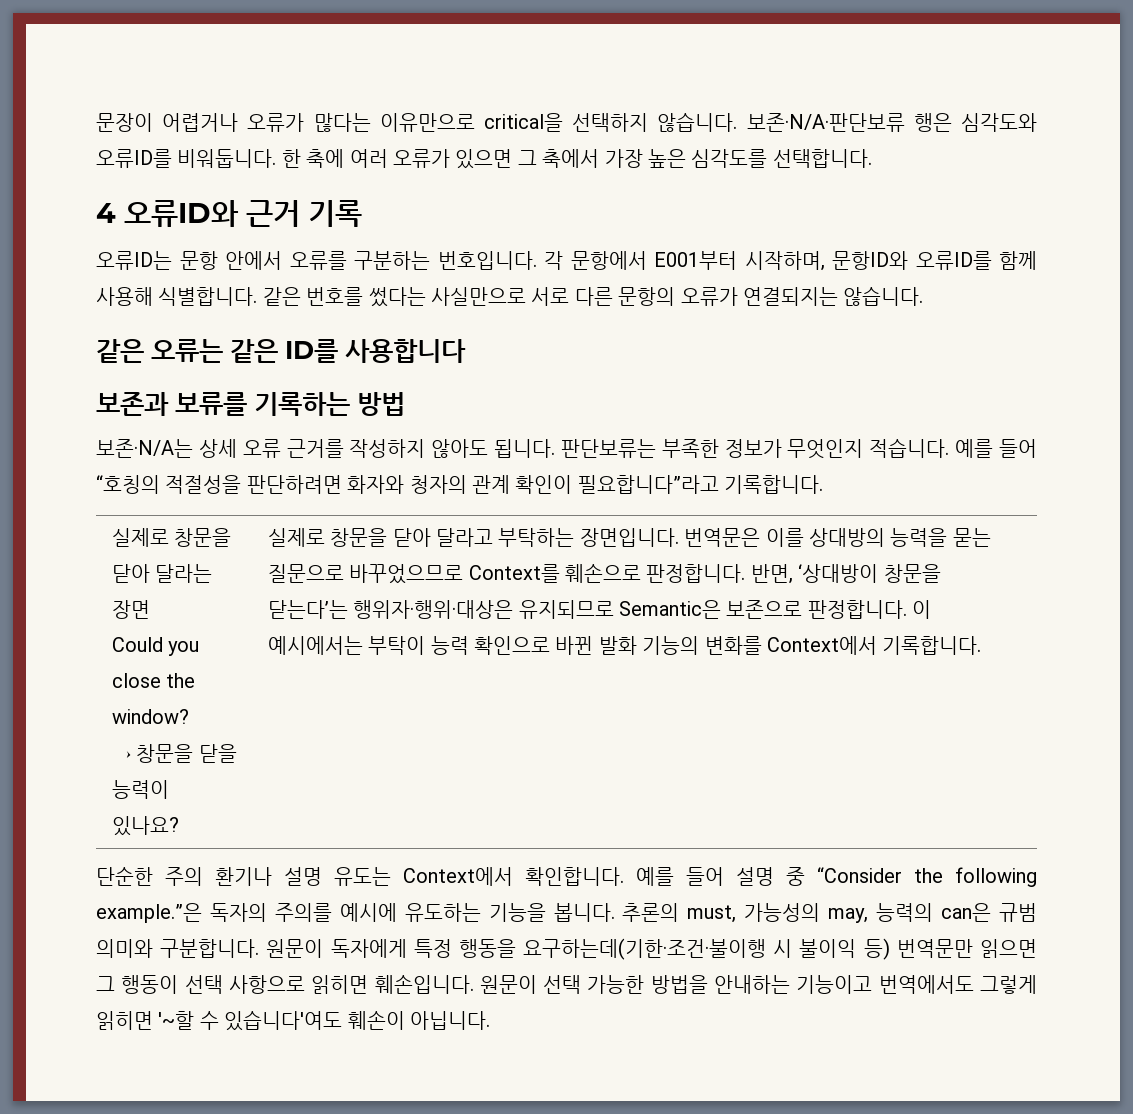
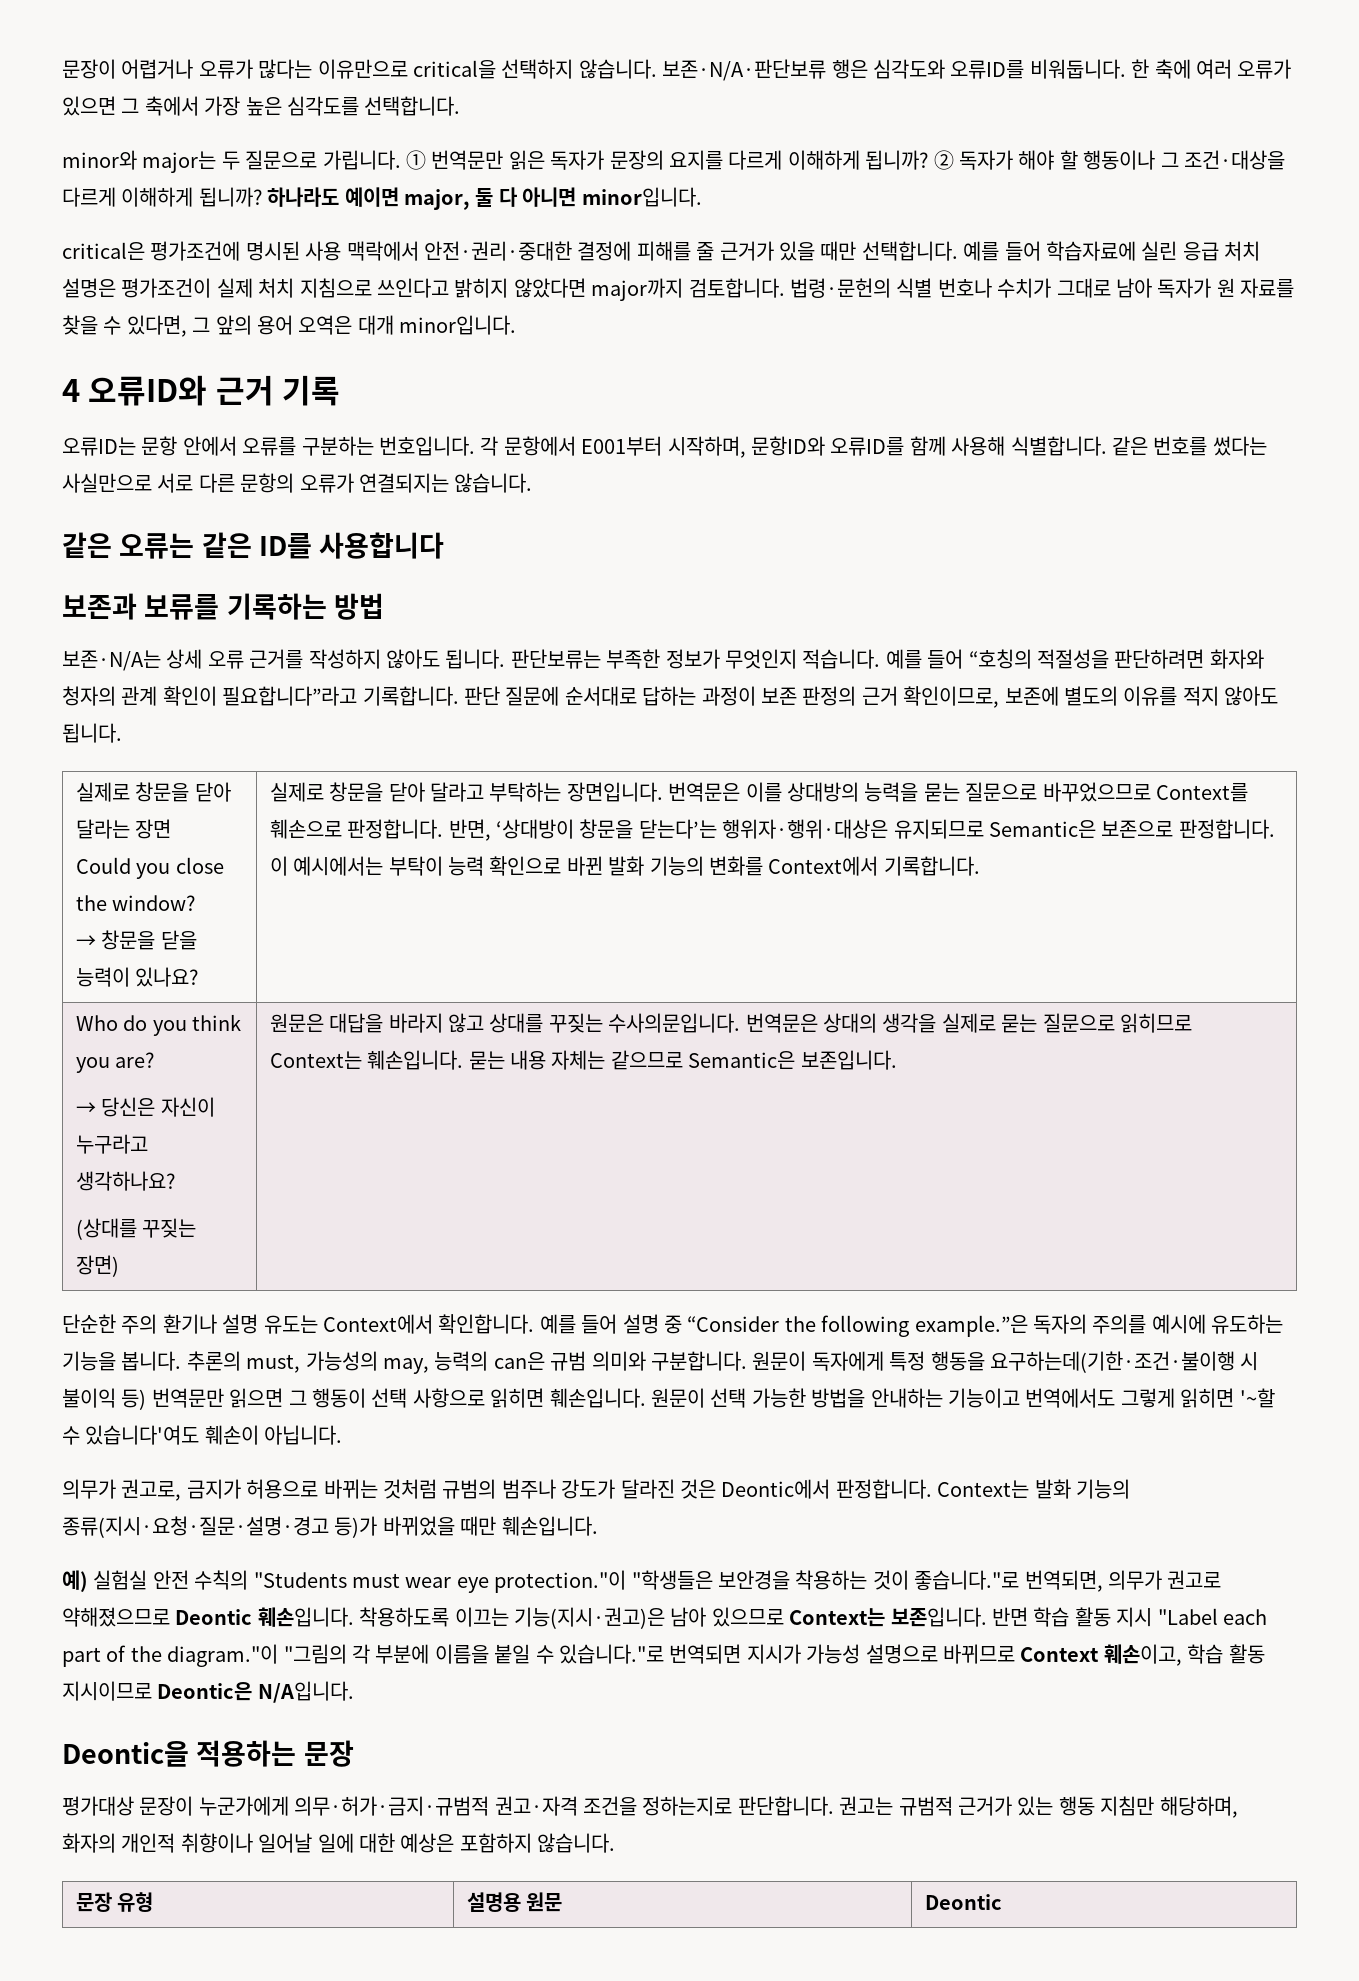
(872, 158) none -> [62,150,1285,173] [62,187,702,210] [62,241,1261,261] [62,278,1295,301] [62,315,517,337] // minor와 major는 두 질문으로 가립니다. ① 번역문만 읽은 독자가 문장의 요지를 다르게 이해하게 됩니까? ② 독자가 해야 할 행동이나 그 조건·대상을 다르게 이해하게 됩니까? 하나라도 예이면 major, 둘 다 아니면 minor입니다. // critical은 평가조건에 명시된 사용 맥락에서 안전·권리·중대한 결정에 피해를 줄 근거가 있을 때만 선택합니다. 예를 들어 학습자료에 실린 응급 처치 설명은 평가조건이 실제 처치 지침으로 쓰인다고 밝히지 않았다면 major까지 검토합니다. 법령·문헌의 식별 번호나 수치가 그대로 남아 독자가 원 자료를 찾을 수 있다면, 그 앞의 용어 오역은 대개 minor입니다.
(824, 484) none -> [464,686,1279,708] [62,723,122,743] 판단 질문에 순서대로 답하는 과정이 보존 판정의 근거 확인이므로, 보존에 별도의 이유를 적지 않아도 됩니다.
(982, 645) none -> [75,1014,241,1036] [75,1052,155,1073] [75,1097,215,1117] [75,1134,148,1154] [75,1171,175,1191] [75,1218,197,1240] [75,1255,119,1277] [269,1013,1192,1033] [269,1050,897,1070] // Who do you think you are? // → 당신은 자신이 누구라고 생각하나요? // (상대를 꾸짖는 장면) | 원문은 대답을 바라지 않고 상대를 꾸짖는 수사의문입니다. 번역문은 상대의 생각을 실제로 묻는 질문으로 읽히므로 Context는 훼손입니다. 묻는 내용 자체는 같으므로 Semantic은 보존입니다.
(490, 1020) none -> [62,1479,1130,1501] [62,1516,598,1538] [62,1570,1222,1593] [62,1607,1267,1629] [62,1644,1265,1667] [62,1681,354,1703] [62,1740,354,1767] [62,1796,1238,1818] [62,1833,616,1853] [75,1892,154,1912] [466,1892,563,1912] [924,1894,1002,1910] // 의무가 권고로, 금지가 허용으로 바뀌는 것처럼 규범의 범주나 강도가 달라진 것은 Deontic에서 판정합니다. Context는 발화 기능의 종류(지시·요청·질문·설명·경고 등)가 바뀌었을 때만 훼손입니다. // 예) 실험실 안전 수칙의 "Students must wear eye protection."이 "학생들은 보안경을 착용하는 것이 좋습니다."로 번역되면, 의무가 권고로 약해졌으므로 Deontic 훼손입니다. 착용하도록 이끄는 기능(지시·권고)은 남아 있으므로 Context는 보존입니다. 반면 학습 활동 지시 "Label each part of the diagram."이 "그림의 각 부분에 이름을 붙일 수 있습니다."로 번역되면 지시가 가능성 설명으로 바뀌므로 Context 훼손이고, 학습 활동 지시이므로 Deontic은 N/A입니다. // Deontic을 적용하는 문장 // 평가대상 문장이 누군가에게 의무·허가·금지·규범적 권고·자격 조건을 정하는지로 판단합니다. 권고는 규범적 근거가 있는 행동 지침만 해당하며, 화자의 개인적 취향이나 일어날 일에 대한 예상은 포함하지 않습니다. // 문장 유형 | 설명용 원문 | Deontic

